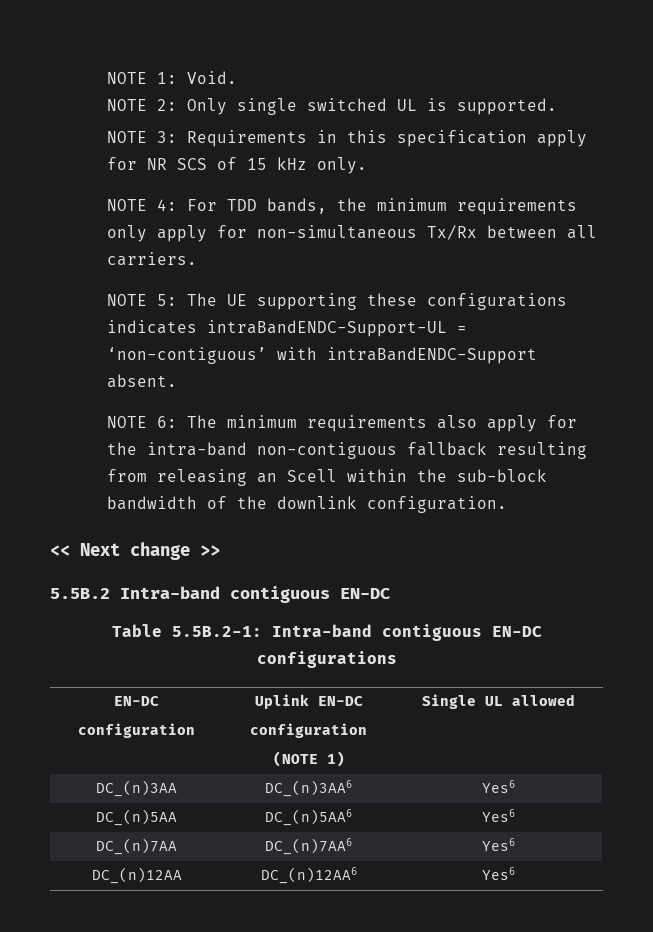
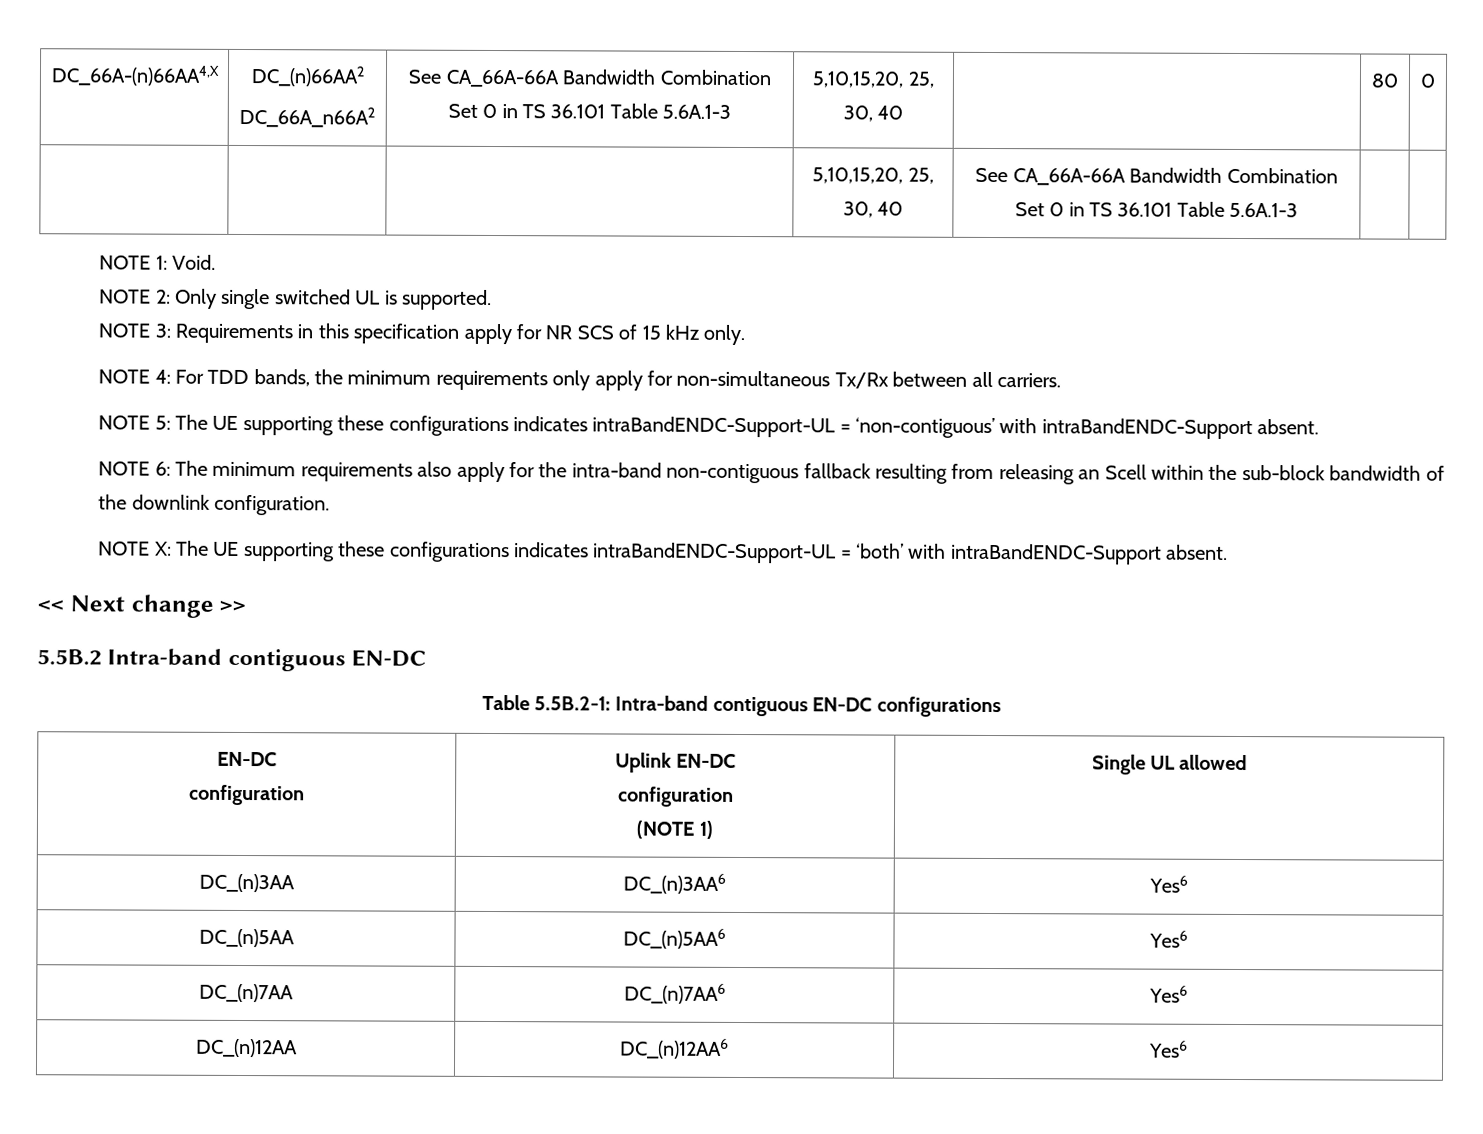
(107, 78) none -> [50,65,220,86] [250,66,365,87] [239,106,375,128] [408,69,771,88] [447,103,732,119] [812,71,934,88] [842,105,904,122] [1371,73,1398,88] [1420,73,1435,88] [812,167,934,184] [842,201,904,218] [975,167,1338,186] [1014,201,1299,218] DC_66A-(n)66AA4,X | DC_(n)66AA2 // DC_66A_n66A2 | See CA_66A-66A Bandwidth Combination Set 0 in TS 36.101 Table 5.6A.1-3 | 5,10,15,20, 25, 30, 40 | | 80 | 0 // | | | 5,10,15,20, 25, 30, 40 | See CA_66A-66A Bandwidth Combination Set 0 in TS 36.101 Table 5.6A.1-3 | | //
(508, 504) none -> [98,540,1229,565] // NOTE X: The UE supporting these configurations indicates intraBandENDC-Support-UL = ‘both’ with intraBandENDC-Support absent.

